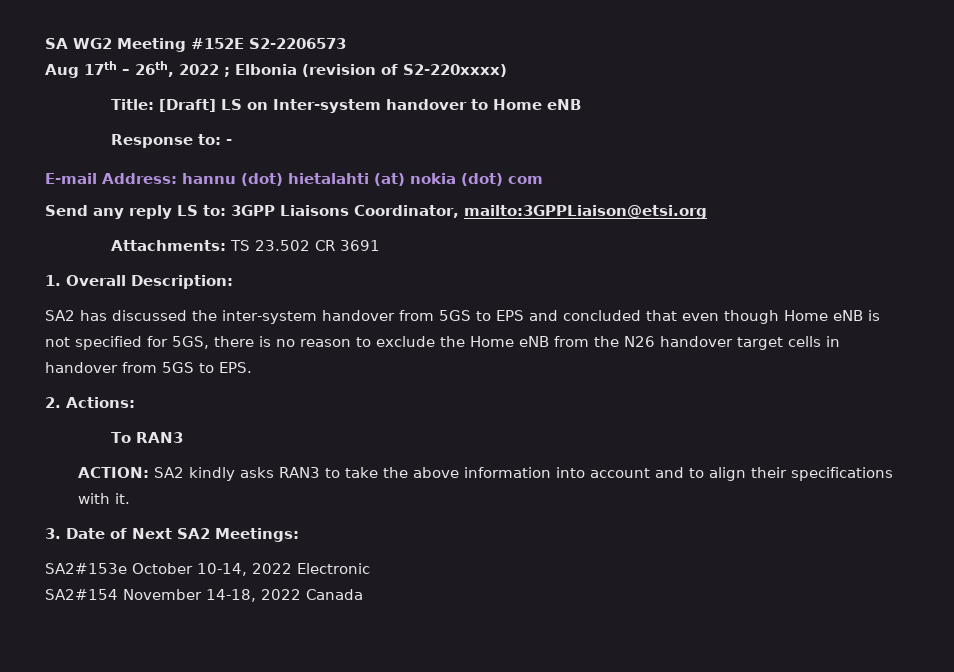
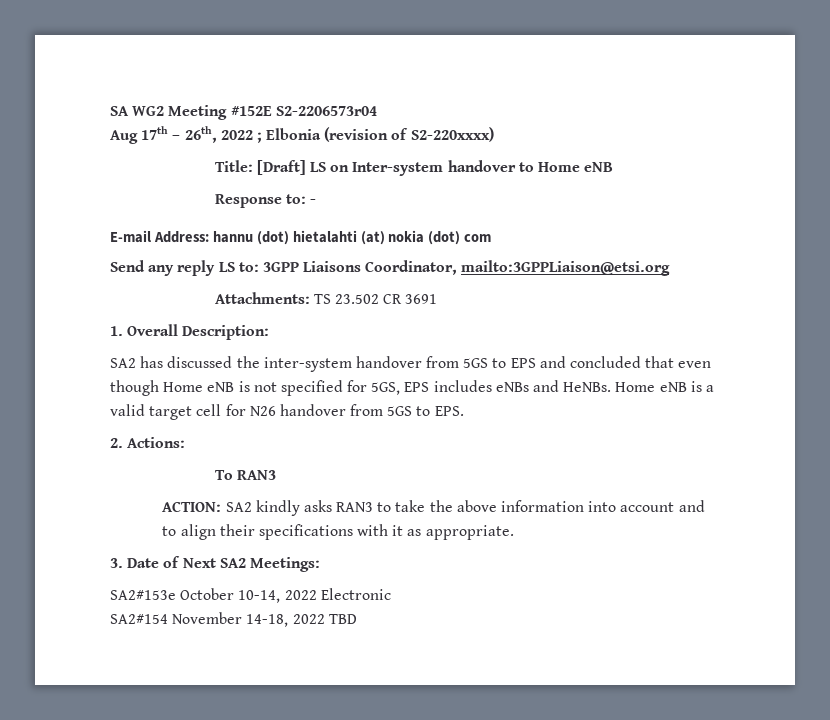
[249,38,346,49] S2-2206573 -> [275,106,377,116] S2-2206573r04
[214,336,840,350] there is no reason to exclude the Home eNB from the N26 handover target cells in -> [404,380,714,392] [110,404,276,420] EPS includes eNBs and HeNBs. Home eNB is a valid target cell for N26
[115,493,131,504] it. -> [392,525,514,540] it as appropriate.
[306,589,363,600] Canada -> [328,614,357,624] TBD

